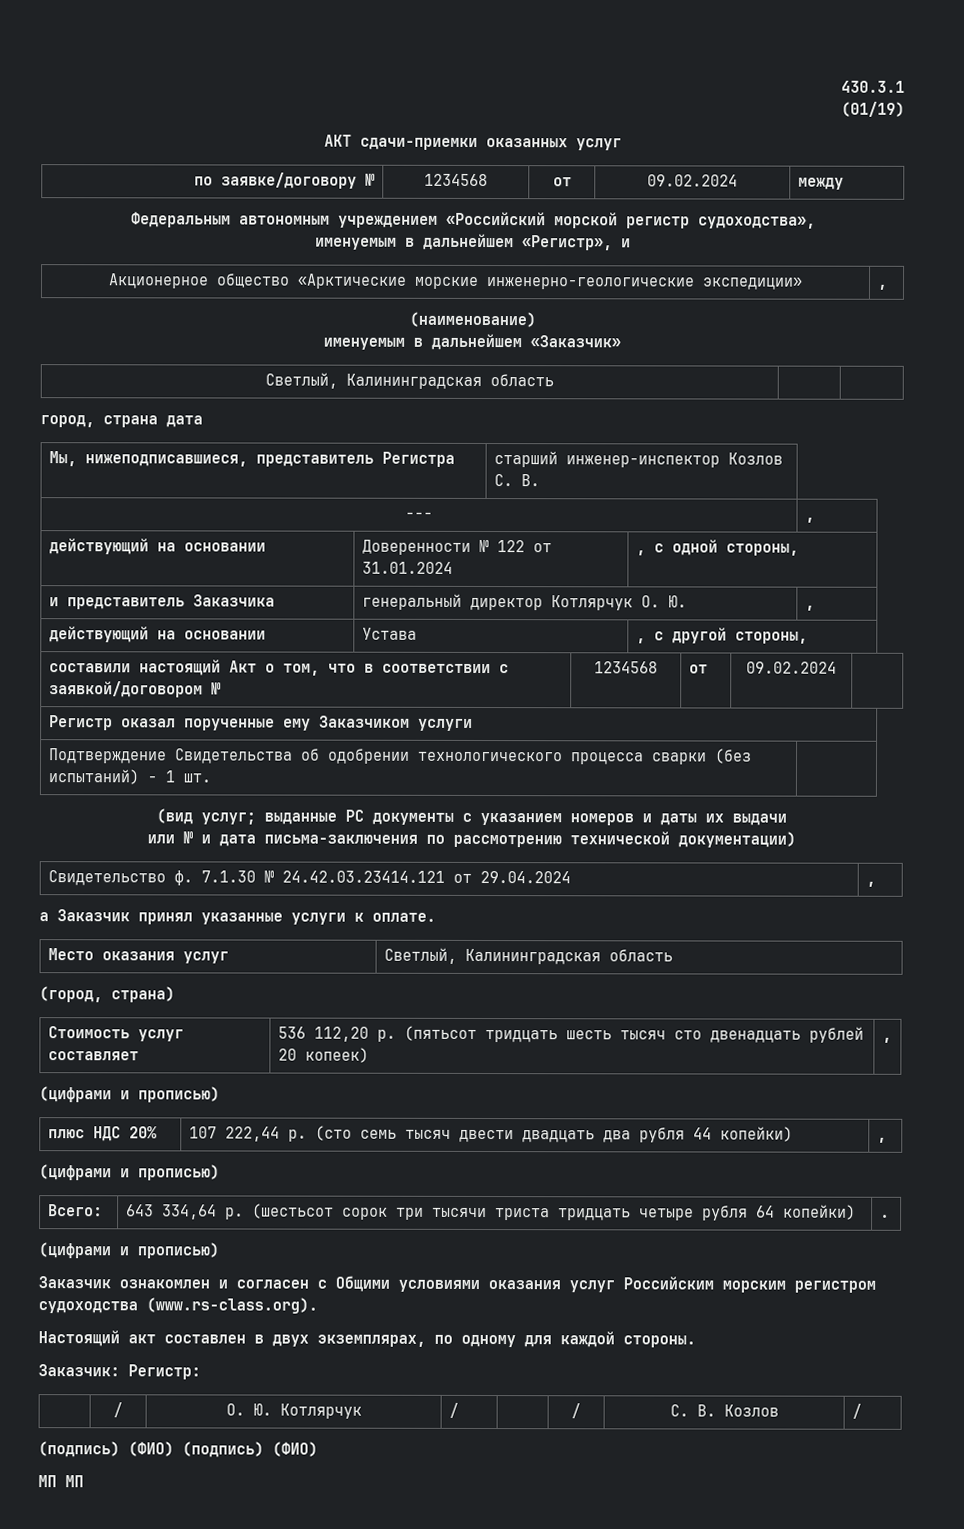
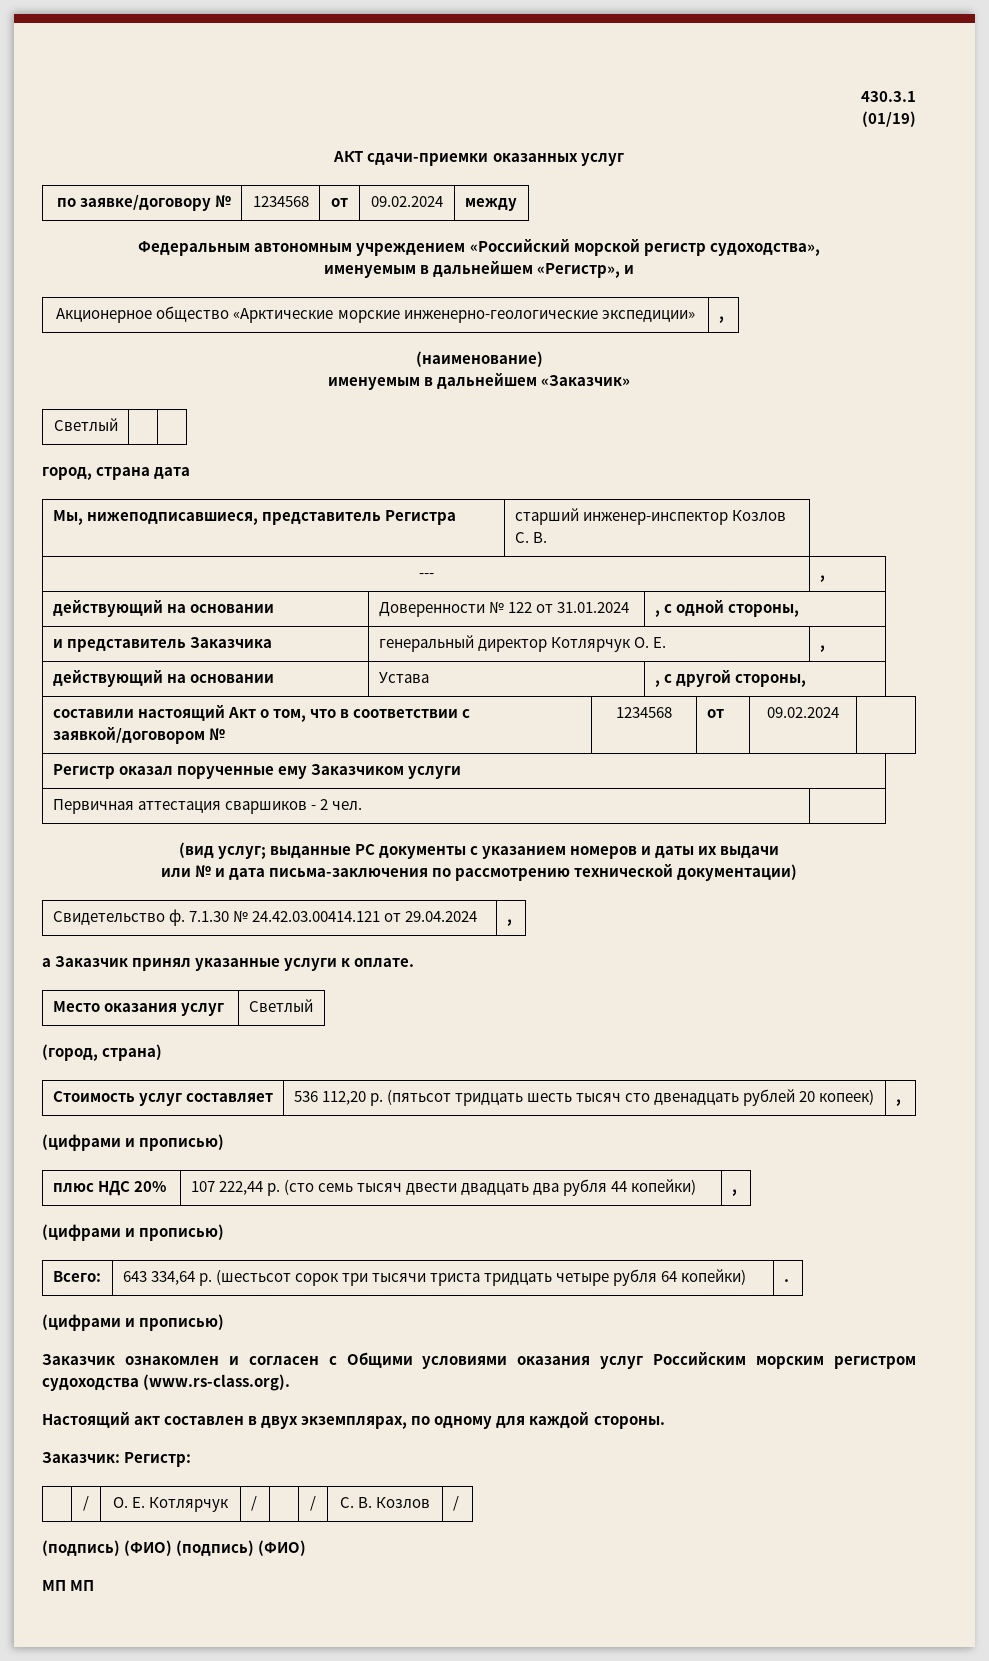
[265,372,554,389] Светлый, Калининградская область -> [53,418,118,431] Светлый
[667,595,687,608] Ю. -> [653,637,667,648] Е.
[48,748,752,765] [47,769,211,785] Подтверждение Свидетельства об одобрении технологического процесса сварки (без испытаний) - 1 шт. -> [52,799,363,814] Первичная аттестация сваршиков - 2 чел.
[281,870,445,883] 24.42.03.23414.121 -> [252,911,381,922] 24.42.03.00414.121
[383,947,673,965] Светлый, Калининградская область -> [248,999,313,1012] Светлый
[252,1403,272,1416] Ю. -> [132,1497,145,1508] Е.

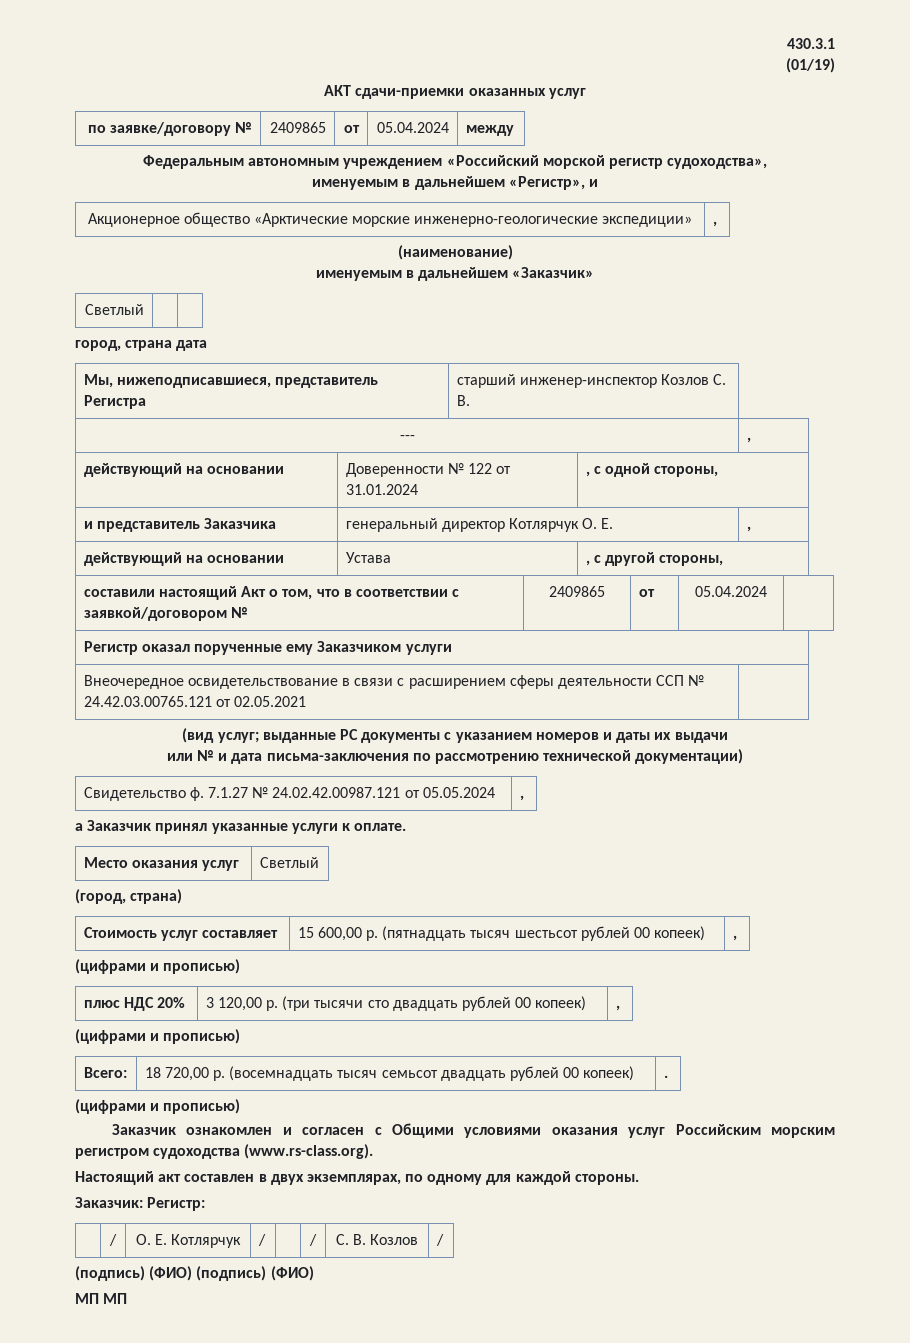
[252,196,309,207] [331,198,348,207] [371,196,444,207] 1234568 | от | 09.02.2024 -> [269,122,326,133] [343,125,360,133] [376,122,449,133] 2409865 | от | 05.04.2024
[616,707,672,718] [706,709,724,718] [767,707,839,718] 1234568 | от | 09.02.2024 -> [549,586,605,597] [638,589,655,597] [695,586,767,597] 2409865 | от | 05.04.2024
[52,799,363,814] Первичная аттестация сваршиков - 2 чел. -> [83,675,705,689] [83,696,306,707] Внеочередное освидетельствование в связи с расширением сферы деятельности ССП № 24.42.03.00765.121 от 02.05.2021
[188,910,478,922] 7.1.30 № 24.42.03.00414.121 от 29.04.2024 -> [207,787,495,798] 7.1.27 № 24.02.42.00987.121 от 05.05.2024
[293,1089,816,1106] 536 112,20 p. (пятьсот тридцать шесть тысяч сто двенадцать рублей 20 -> [297,926,650,941] 15 600,00 p. (пятнадцать тысяч шестьсот рублей 00
[190,1179,697,1196] 107 222,44 p. (сто семь тысяч двести двадцать два рубля 44 копейки) -> [205,996,587,1011] 3 120,00 p. (три тысячи сто двадцать рублей 00 копеек)
[122,1269,747,1286] 643 334,64 p. (шестьсот сорок три тысячи триста тридцать четыре рубля 64 копейки) -> [144,1066,635,1081] 18 720,00 p. (восемнадцать тысяч семьсот двадцать рублей 00 копеек)

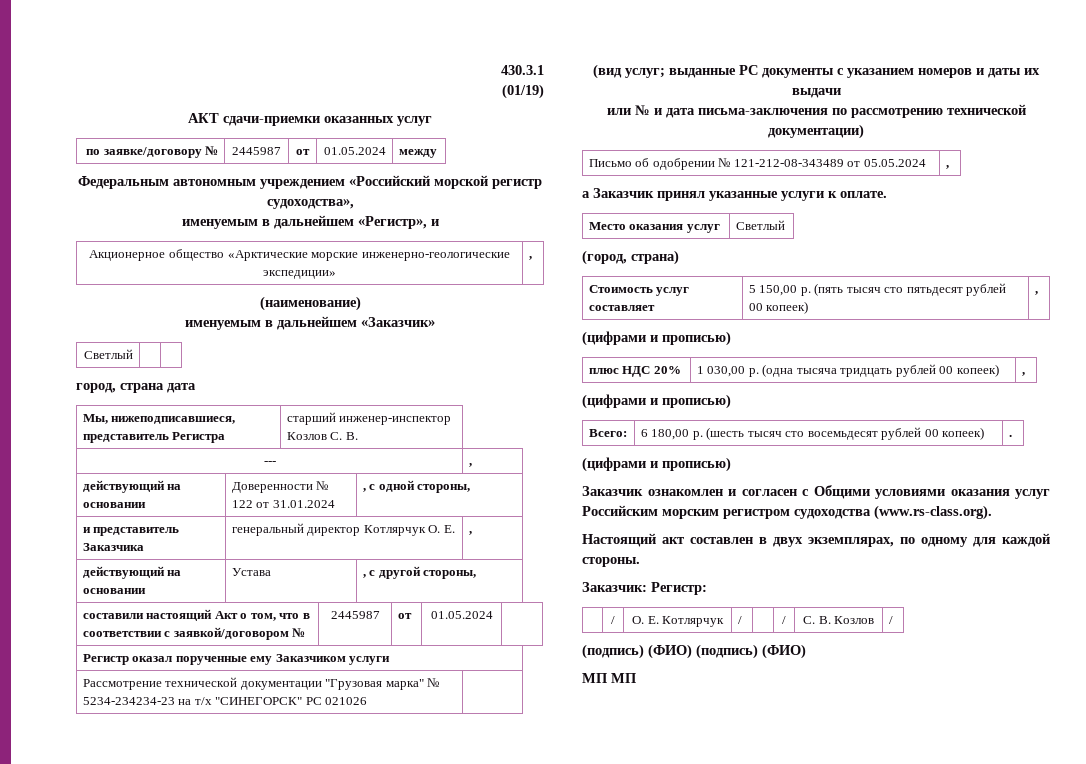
[269,122,326,133] [343,125,360,133] [376,122,449,133] 2409865 | от | 05.04.2024 -> [232,147,281,155] [296,149,310,155] [323,147,386,155] 2445987 | от | 01.05.2024
[549,586,605,597] [638,589,655,597] [695,586,767,597] 2409865 | от | 05.04.2024 -> [330,611,380,619] [397,613,412,619] [430,611,493,619] 2445987 | от | 01.05.2024
[83,675,705,689] [83,696,306,707] Внеочередное освидетельствование в связи с расширением сферы деятельности ССП № 24.42.03.00765.121 от 02.05.2021 -> [82,677,440,690] [82,697,368,705] Рассмотрение технической документации "Грузовая марка" № 5234-234234-23 на т/х "СИНЕГОРСК" РС 021026
[83,787,401,801] Свидетельство ф. 7.1.27 № 24.02.42.00987.121 -> [588,158,844,170] Письмо об одобрении № 121-212-08-343489
[297,926,578,941] 15 600,00 p. (пятнадцать тысяч шестьсот -> [748,283,963,296] 5 150,00 p. (пять тысяч сто пятьдесят
[205,996,458,1011] 3 120,00 p. (три тысячи сто двадцать -> [696,364,893,377] 1 030,00 p. (одна тысяча тридцать
[144,1066,506,1081] 18 720,00 p. (восемнадцать тысяч семьсот двадцать -> [640,427,878,440] 6 180,00 p. (шесть тысяч сто восемьдесят

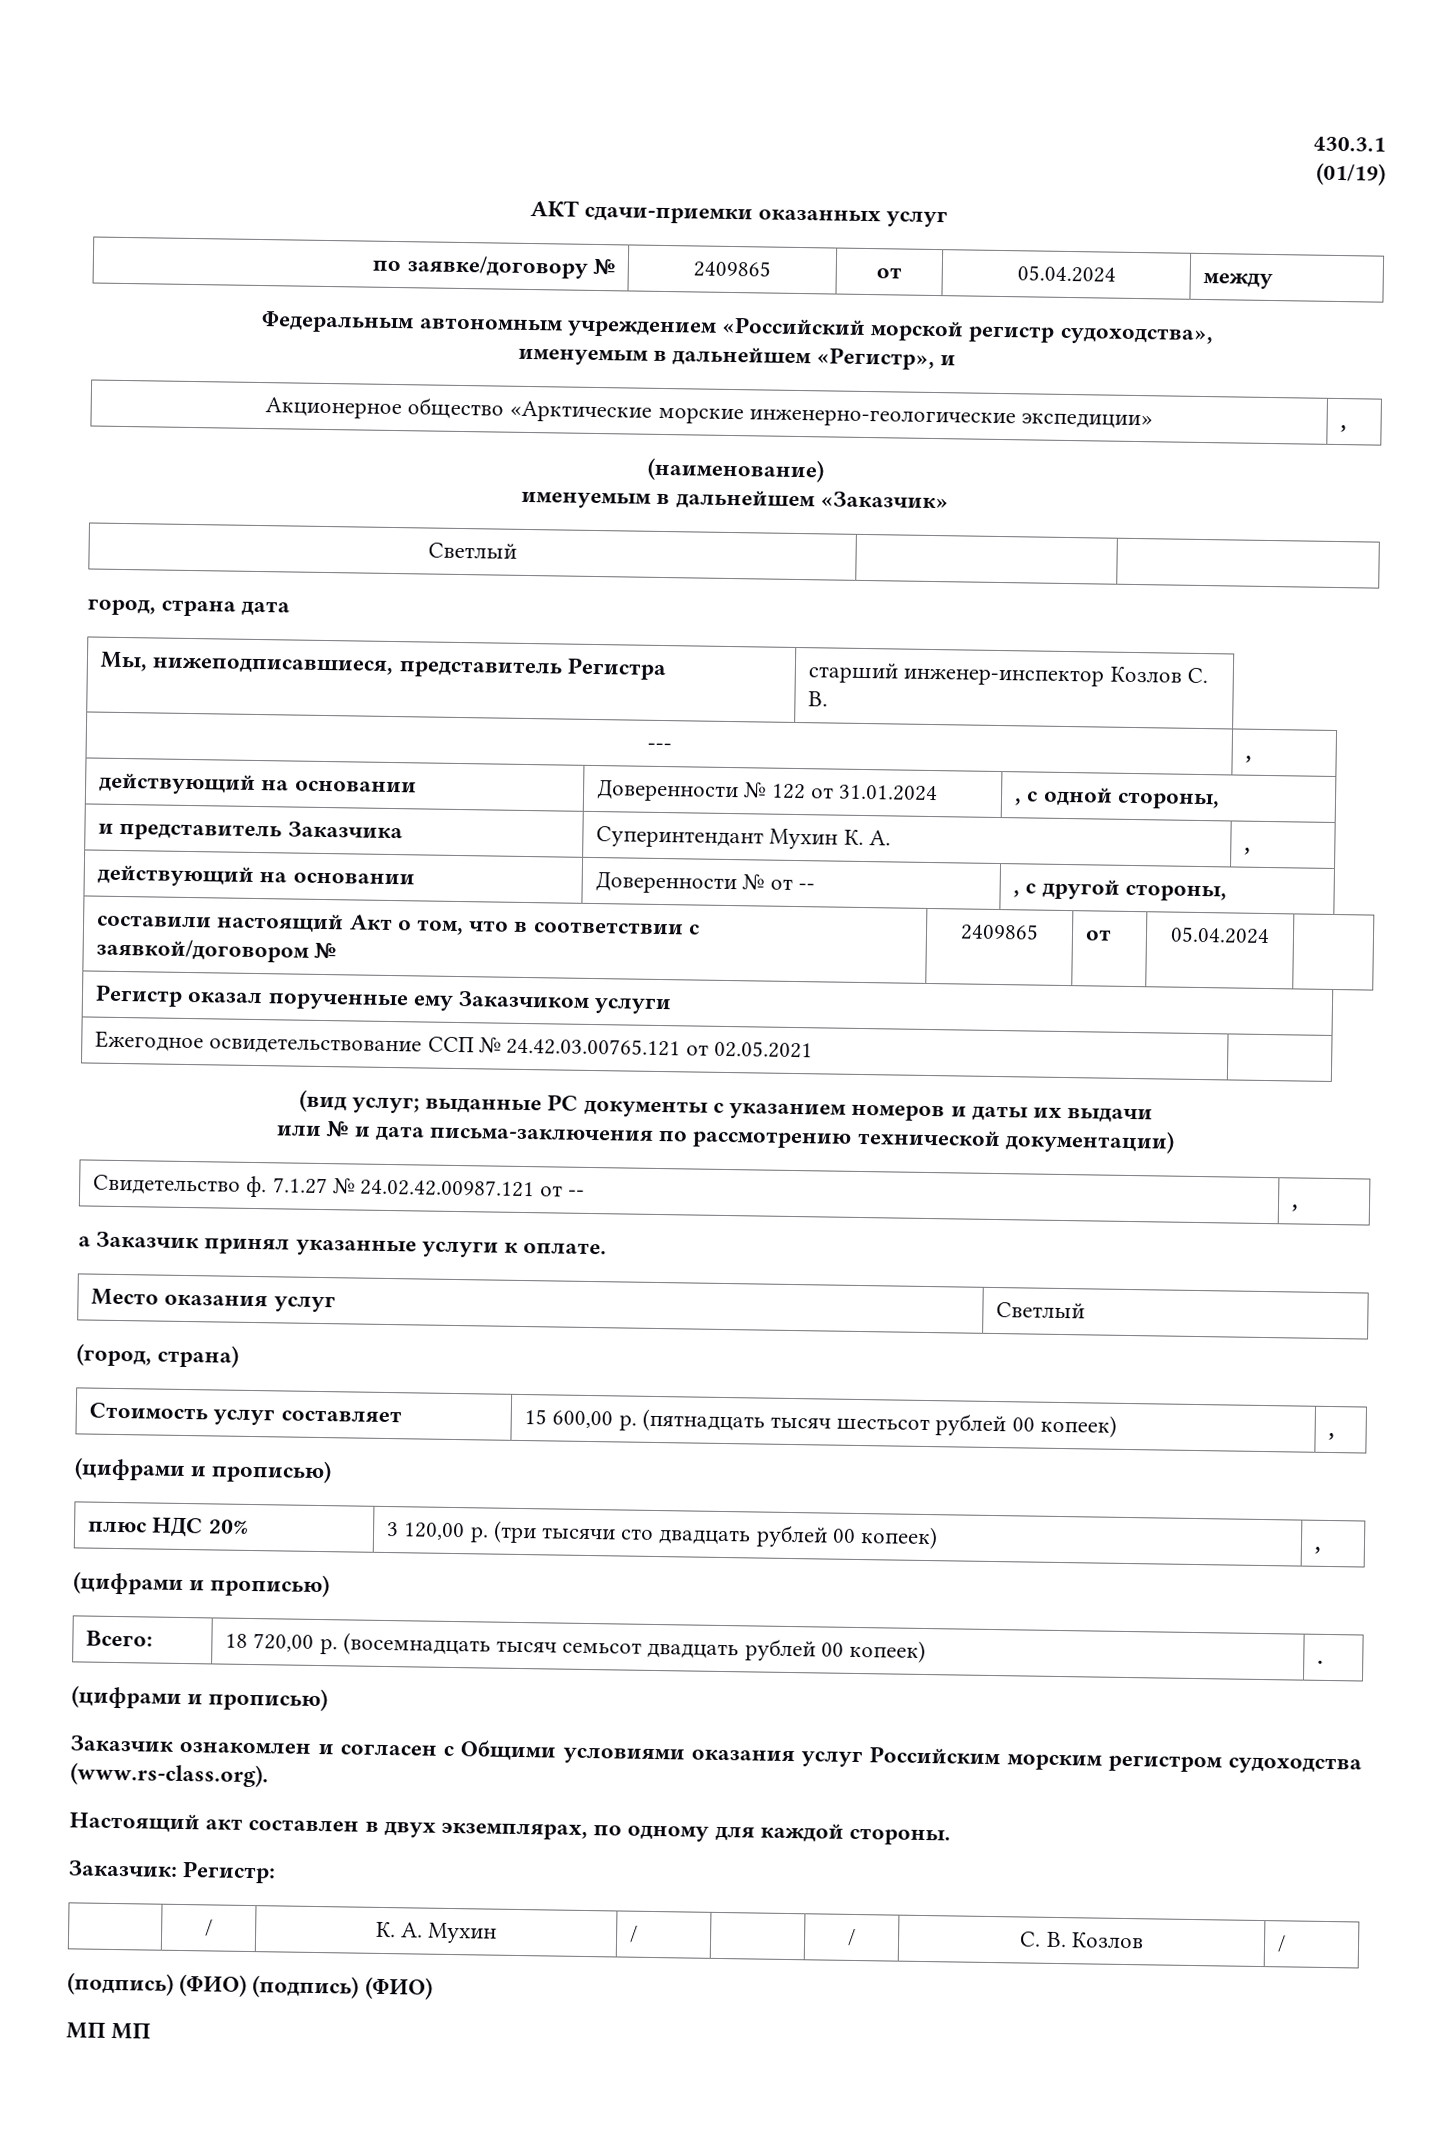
[232,147,281,155] [296,149,310,155] [323,147,386,155] 2445987 | от | 01.05.2024 -> [693,260,771,278] [876,267,902,279] [1016,265,1116,283] 2409865 | от | 05.04.2024
[231,523,455,536] [468,531,472,535] [82,566,182,579] [82,588,146,594] [231,568,271,576] генеральный директор Котлярчук О. Е. | , // действующий на основании | Устава -> [596,826,891,850] [1244,847,1252,855] [97,864,415,887] [595,871,815,895] Суперинтендант Мухин К. А. | , // действующий на основании | Доверенности № от --
[330,611,380,619] [397,613,412,619] [430,611,493,619] 2445987 | от | 01.05.2024 -> [960,923,1039,941] [1085,929,1113,941] [1170,926,1270,945] 2409865 | от | 05.04.2024
[82,677,440,690] [82,697,368,705] Рассмотрение технической документации "Грузовая марка" № 5234-234234-23 на т/х "СИНЕГОРСК" РС 021026 -> [95,1030,814,1059] Ежегодное освидетельствование ССП № 24.42.03.00765.121 от 02.05.2021
[588,158,926,170] Письмо об одобрении № 121-212-08-343489 от 05.05.2024 -> [93,1174,586,1198] Свидетельство ф. 7.1.27 № 24.02.42.00987.121 от --
[748,283,963,296] 5 150,00 p. (пять тысяч сто пятьдесят -> [524,1408,931,1433] 15 600,00 p. (пятнадцать тысяч шестьсот
[696,364,893,377] 1 030,00 p. (одна тысяча тридцать -> [386,1520,752,1546] 3 120,00 p. (три тысячи сто двадцать
[640,427,878,440] 6 180,00 p. (шесть тысяч сто восемьдесят -> [225,1632,740,1660] 18 720,00 p. (восемнадцать тысяч семьсот двадцать
[631,616,725,627] О. Е. Котлярчук -> [375,1921,498,1944] К. А. Мухин

